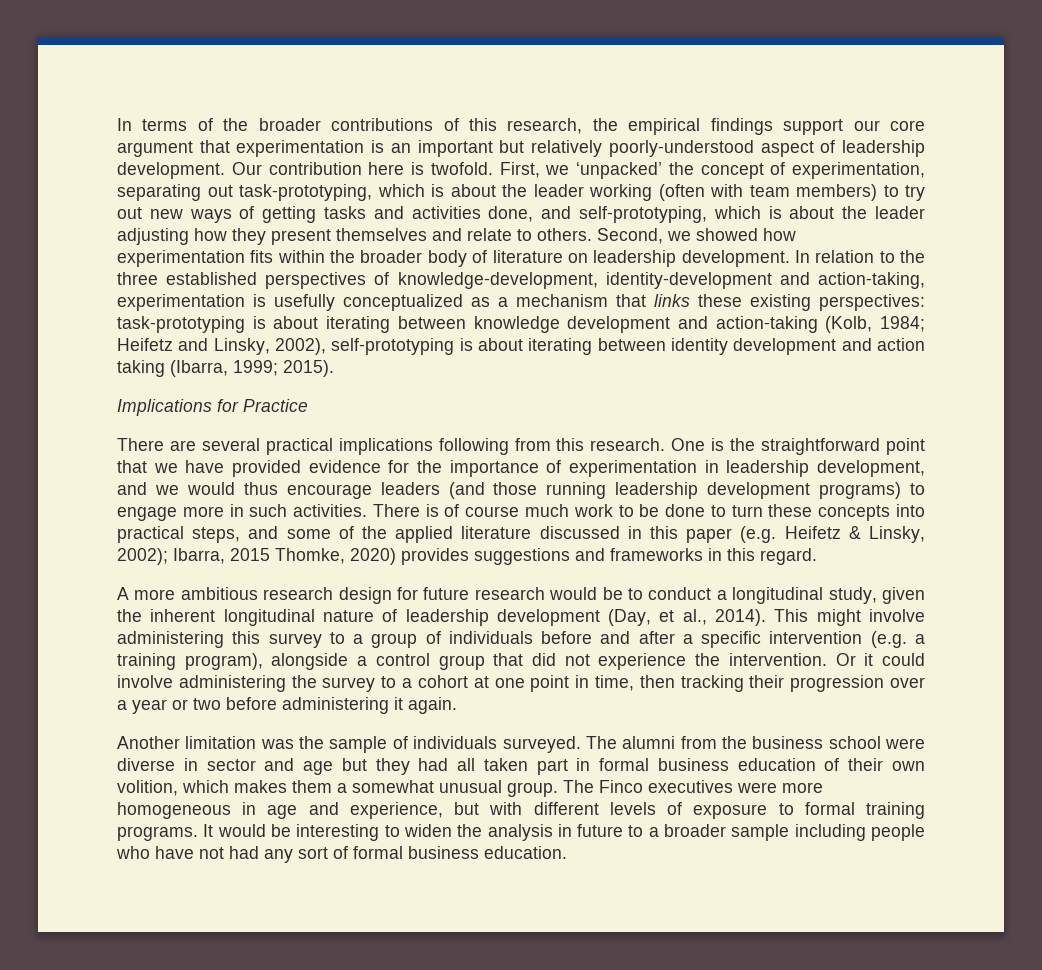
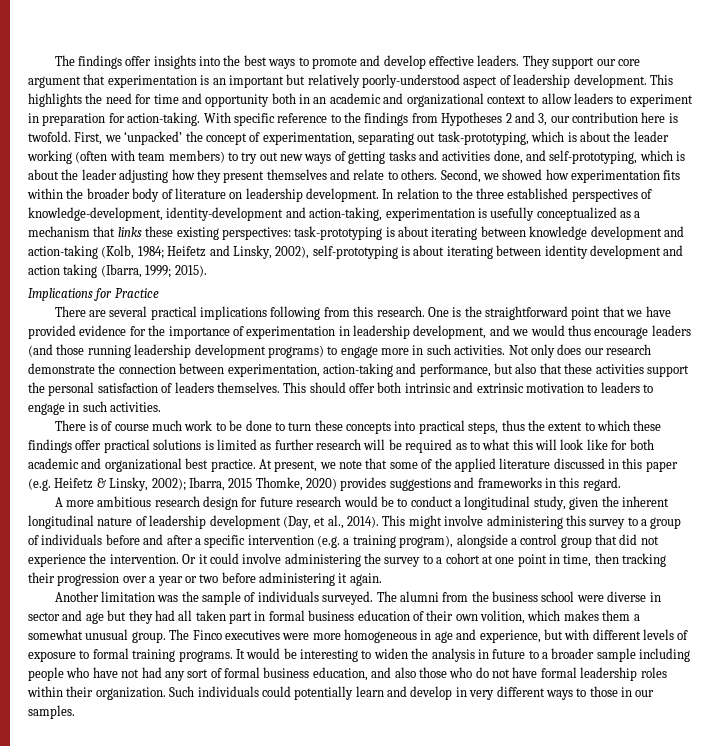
[117,118,773,135] In terms of the broader contributions of this research, the empirical findings -> [54,55,550,69] The findings offer insights into the best ways to promote and develop effective leaders. They
[231,162,262,175] Our -> [649,74,673,85] [28,93,693,107] [28,112,570,126] This highlights the need for time and opportunity both in an academic and organizational context to allow leaders to experiment in preparation for action-taking. With specific reference to the findings from Hypotheses 2 and 3, our
(368, 510) none -> [508,344,651,358] [28,363,689,377] [28,382,653,396] [28,401,162,415] Not only does our research demonstrate the connection between experimentation, action-taking and performance, but also that these activities support the personal satisfaction of leaders themselves. This should offer both intrinsic and extrinsic motivation to leaders to engage in such activities. //
[248,526,279,539] and -> [501,420,662,431] [28,439,654,453] [28,458,388,472] thus the extent to which these findings offer practical solutions is limited as further research will be required as to what this will look like for both academic and organizational best practice. At present, we note that
[484,846,567,859] education. -> [312,667,667,681] [27,686,655,700] [28,705,75,719] education, and also those who do not have formal leadership roles within their organization. Such individuals could potentially learn and develop in very different ways to those in our samples.

